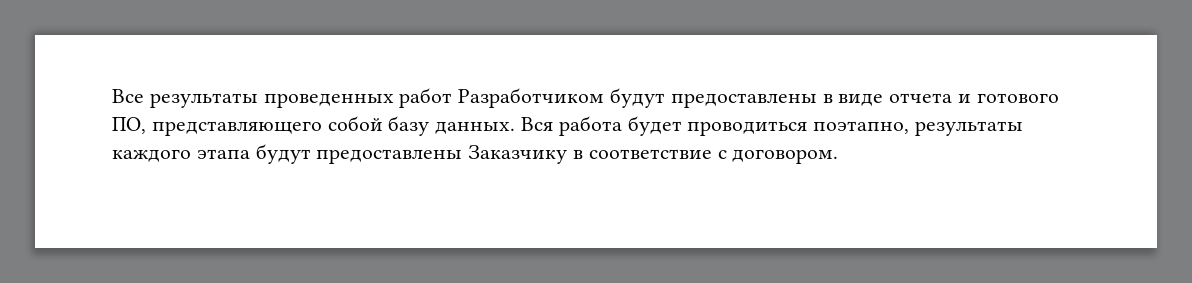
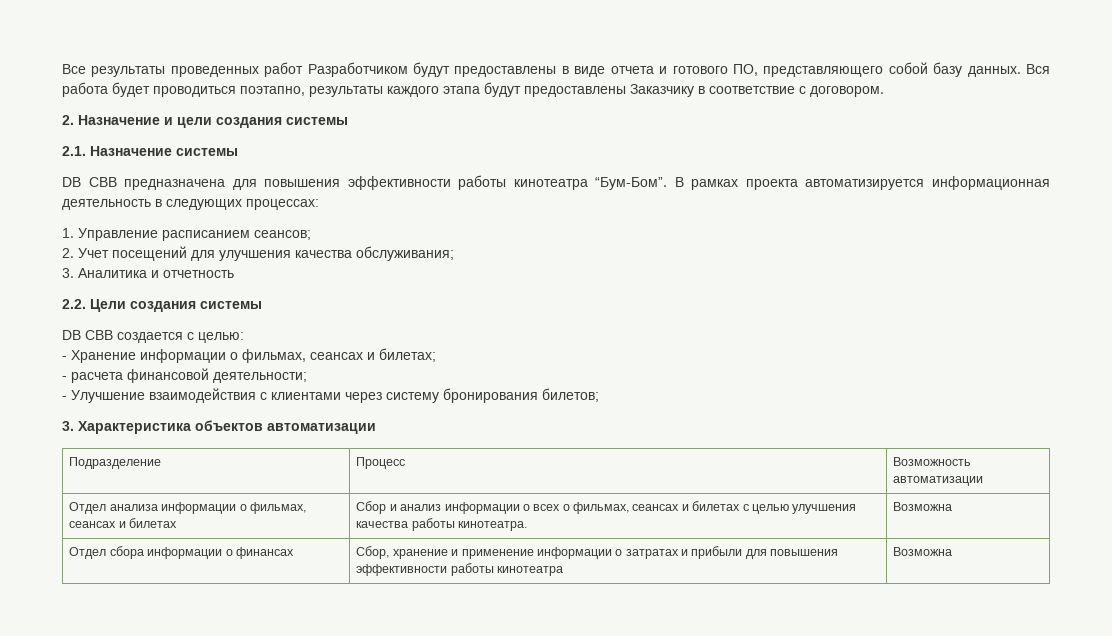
(839, 156) none -> [62,115,348,128] [62,146,238,156] [62,175,1050,190] [62,199,319,210] [62,228,311,241] [62,246,454,261] [62,268,234,278] [62,299,262,312] [62,330,244,343] [62,348,436,363] [62,368,307,383] [62,388,599,403] [62,420,376,434] [69,457,162,469] [356,457,406,469] [893,457,972,466] [893,476,984,486] [69,502,306,514] [69,518,178,528] [356,501,857,514] [356,518,528,531] [893,502,953,511] [69,546,294,559] [356,546,839,559] [356,563,564,576] [893,547,953,556] // 2. Назначение и цели создания системы // 2.1. Назначение системы // DB CBB предназначена для повышения эффективности работы кинотеатра “Бум-Бом”. В рамках проекта автоматизируется информационная деятельность в следующих процессах: // 1. Управление расписанием сеансов; // 2. Учет посещений для улучшения качества обслуживания; // 3. Аналитика и отчетность // 2.2. Цели создания системы // DB CBB создается с целью: // - Хранение информации о фильмах, сеансах и билетах; // - расчета финансовой деятельности; // - Улучшение взаимодействия с клиентами через систему бронирования билетов; // 3. Характеристика объектов автоматизации // Подразделение | Процесс | Возможность автоматизации // Отдел анализа информации о фильмах, сеансах и билетах | Сбор и анализ информации о всех о фильмах, сеансах и билетах с целью улучшения качества работы кинотеатра. | Возможна // Отдел сбора информации о финансах | Сбор, хранение и применение информации о затратах и прибыли для повышения эффективности работы кинотеатра | Возможна

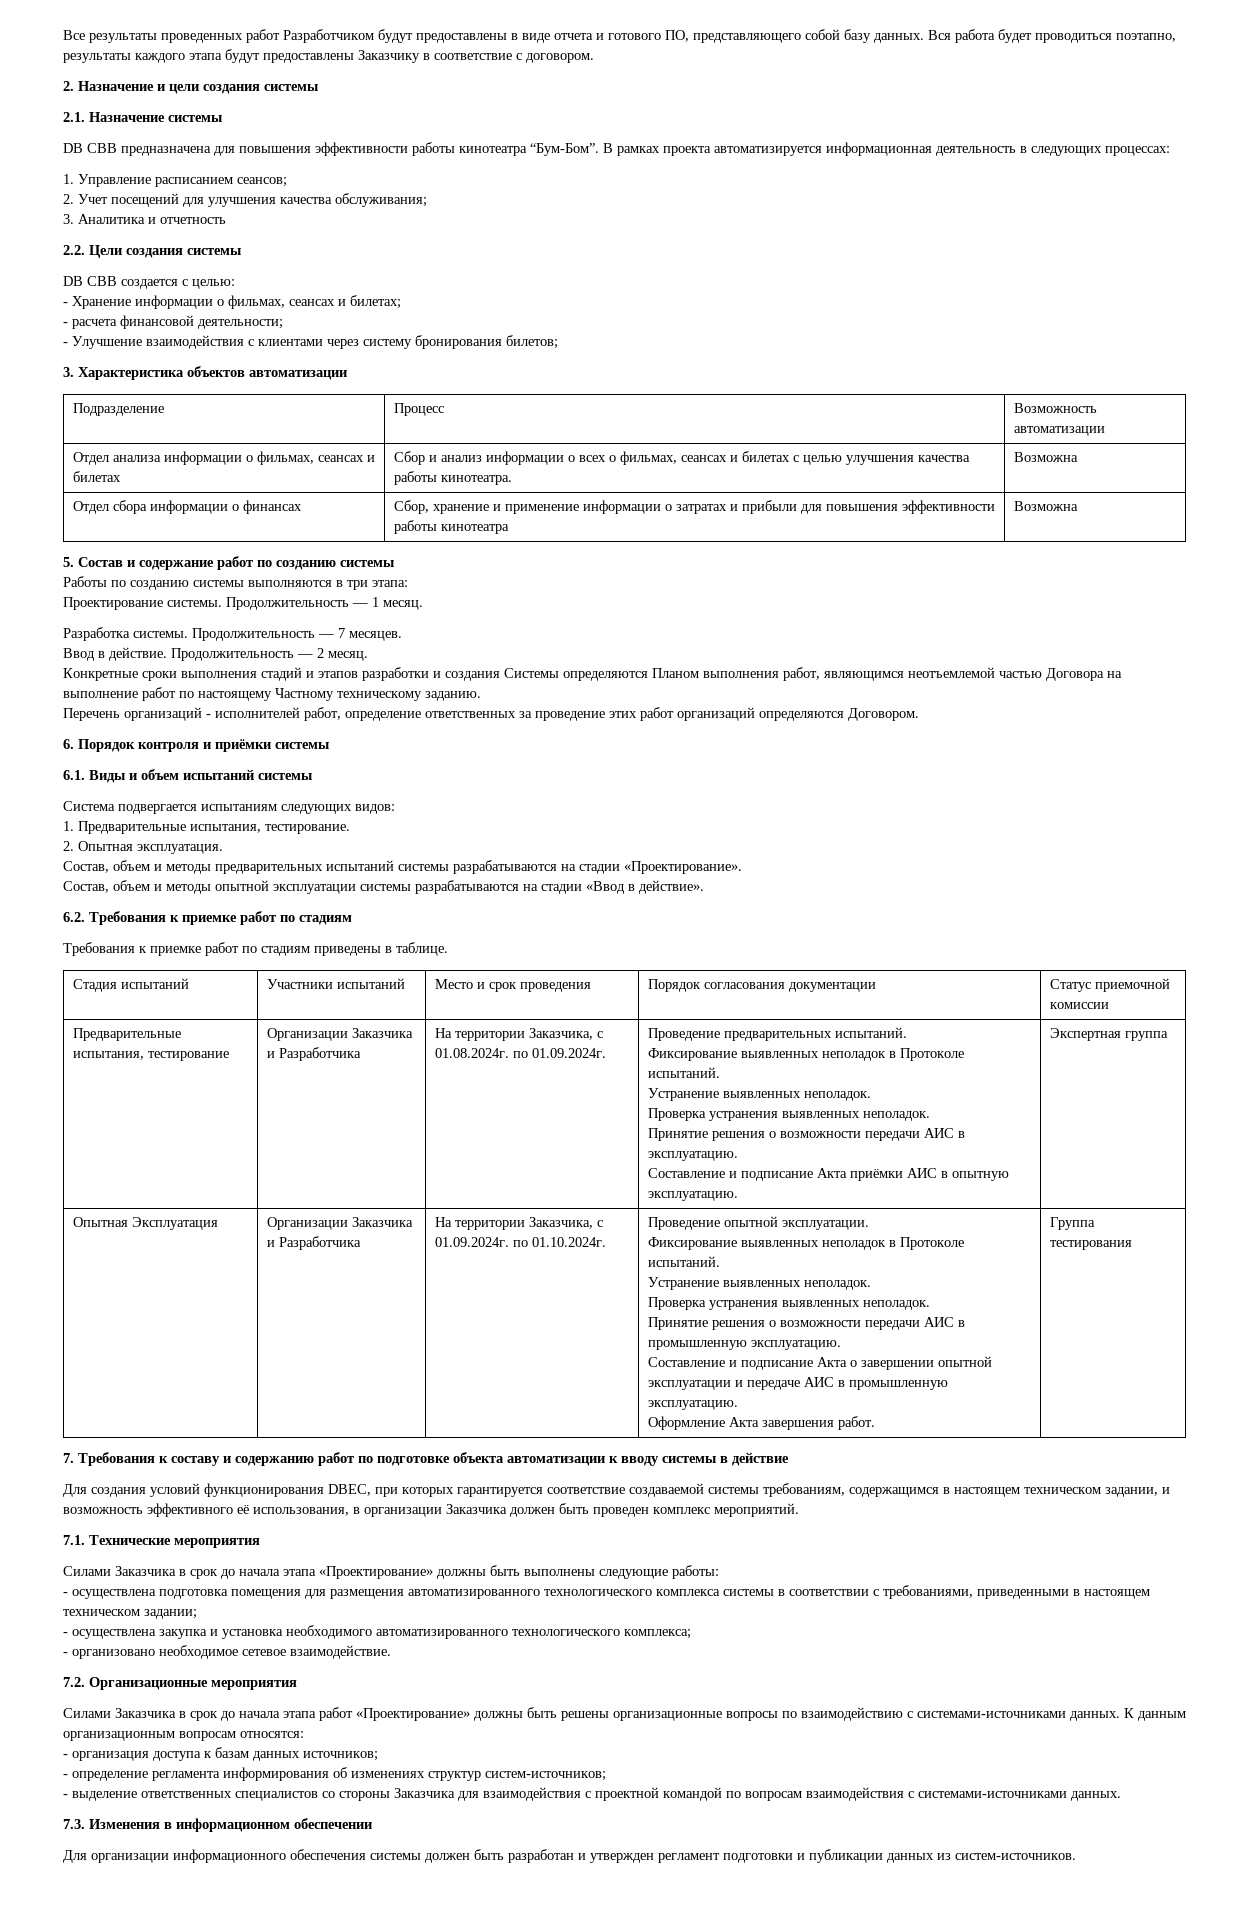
(953, 551) none -> [63,556,394,570] [63,576,408,590] [63,597,423,610] [63,627,402,641] [63,647,368,661] [63,667,1122,681] [63,687,481,701] [63,707,919,721] [63,739,329,752] [63,769,312,783] [63,801,395,814] [63,821,350,834] [63,841,223,854] [63,860,742,874] [63,880,704,894] [63,911,352,925] [63,942,448,956] [72,978,189,992] [266,978,405,989] [434,979,591,992] [647,979,876,992] [1049,978,1170,992] [1049,1002,1109,1009] [72,1028,181,1041] [72,1051,229,1061] [266,1028,413,1041] [266,1047,361,1061] [434,1028,603,1041] [434,1048,606,1058] [647,1027,907,1041] [647,1048,964,1061] [647,1067,720,1078] [647,1088,871,1101] [647,1108,930,1121] [647,1128,965,1141] [647,1151,738,1161] [647,1168,1009,1181] [647,1191,738,1201] [1049,1028,1168,1041] [72,1217,218,1230] [266,1217,413,1230] [266,1236,361,1250] [434,1217,603,1230] [434,1237,606,1247] [647,1216,869,1230] [647,1237,964,1250] [647,1256,720,1267] [647,1277,871,1290] [647,1297,930,1310] [647,1317,965,1330] [647,1340,841,1350] [647,1356,992,1370] [647,1377,948,1390] [647,1400,738,1410] [647,1416,875,1430] [1049,1217,1095,1230] [1049,1240,1132,1250] [63,1452,789,1466] [63,1483,1170,1497] [63,1503,799,1517] [63,1535,260,1548] [63,1565,719,1579] [63,1585,1150,1599] [63,1609,197,1619] [63,1625,691,1639] [63,1645,391,1659] [63,1677,297,1690] [63,1707,1186,1721] [63,1731,304,1741] [63,1747,378,1761] [63,1767,606,1781] [63,1787,1121,1801] [63,1818,372,1832] [63,1849,1076,1863] // 5. Состав и содержание работ по созданию системы // Работы по созданию системы выполняются в три этапа: // Проектирование системы. Продолжительность — 1 месяц. // Разработка системы. Продолжительность — 7 месяцев. // Ввод в действие. Продолжительность — 2 месяц. // Конкретные сроки выполнения стадий и этапов разработки и создания Системы определяются Планом выполнения работ, являющимся неотъемлемой частью Договора на выполнение работ по настоящему Частному техническому заданию. // Перечень организаций - исполнителей работ, определение ответственных за проведение этих работ организаций определяются Договором. // 6. Порядок контроля и приёмки системы // 6.1. Виды и объем испытаний системы // Система подвергается испытаниям следующих видов: // 1. Предварительные испытания, тестирование. // 2. Опытная эксплуатация. // Состав, объем и методы предварительных испытаний системы разрабатываются на стадии «Проектирование». // Состав, объем и методы опытной эксплуатации системы разрабатываются на стадии «Ввод в действие». // 6.2. Требования к приемке работ по стадиям // Требования к приемке работ по стадиям приведены в таблице. // Стадия испытаний | Участники испытаний | Место и срок проведения | Порядок согласования документации | Статус приемочной комиссии // Предварительные испытания, тестирование | Организации Заказчика и Разработчика | На территории Заказчика, с 01.08.2024г. по 01.09.2024г. | Проведение предварительных испытаний. // Фиксирование выявленных неполадок в Протоколе испытаний. // Устранение выявленных неполадок. // Проверка устранения выявленных неполадок. // Принятие решения о возможности передачи АИС в эксплуатацию. // Составление и подписание Акта приёмки АИС в опытную эксплуатацию. | Экспертная группа // Опытная Эксплуатация | Организации Заказчика и Разработчика | На территории Заказчика, с 01.09.2024г. по 01.10.2024г. | Проведение опытной эксплуатации. // Фиксирование выявленных неполадок в Протоколе испытаний. // Устранение выявленных неполадок. // Проверка устранения выявленных неполадок. // Принятие решения о возможности передачи АИС в промышленную эксплуатацию. // Составление и подписание Акта о завершении опытной эксплуатации и передаче АИС в промышленную эксплуатацию. // Оформление Акта завершения работ. | Группа тестирования // 7. Требования к составу и содержанию работ по подготовке объекта автоматизации к вводу системы в действие // Для создания условий функционирования DBEC, при которых гарантируется соответствие создаваемой системы требованиям, содержащимся в настоящем техническом задании, и возможность эффективного её использования, в организации Заказчика должен быть проведен комплекс мероприятий. // 7.1. Технические мероприятия // Силами Заказчика в срок до начала этапа «Проектирование» должны быть выполнены следующие работы: // - осуществлена подготовка помещения для размещения автоматизированного технологического комплекса системы в соответствии с требованиями, приведенными в настоящем техническом задании; // - осуществлена закупка и установка необходимого автоматизированного технологического комплекса; // - организовано необходимое сетевое взаимодействие. // 7.2. Организационные мероприятия // Силами Заказчика в срок до начала этапа работ «Проектирование» должны быть решены организационные вопросы по взаимодействию с системами-источниками данных. К данным организационным вопросам относятся: // - организация доступа к базам данных источников; // - определение регламента информирования об изменениях структур систем-источников; // - выделение ответственных специалистов со стороны Заказчика для взаимодействия с проектной командой по вопросам взаимодействия с системами-источниками данных. // 7.3. Изменения в информационном обеспечении // Для организации информационного обеспечения системы должен быть разработан и утвержден регламент подготовки и публикации данных из систем-источников.

